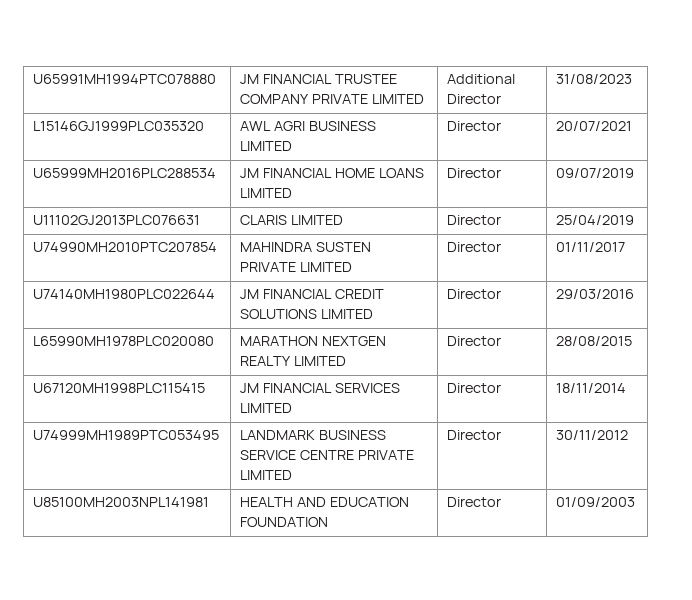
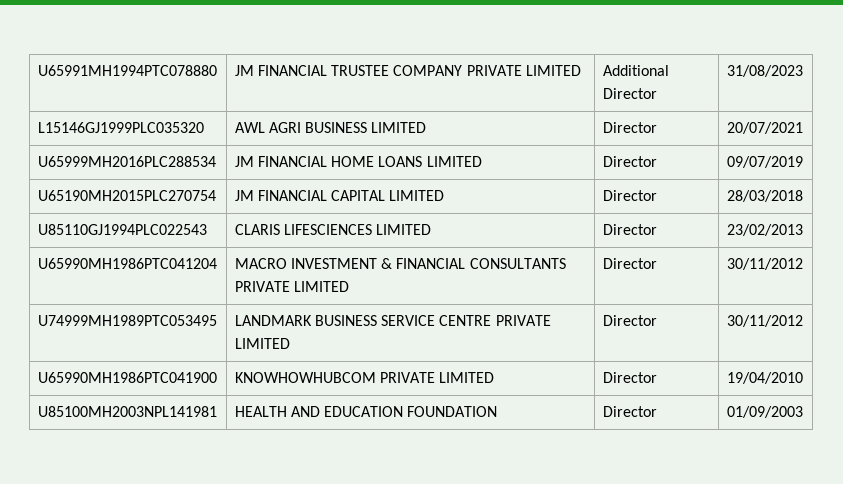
[33,215,201,225] [240,215,344,225] [447,215,502,225] [556,215,635,225] [33,242,218,252] [240,242,372,252] [240,262,353,272] [447,242,502,252] [556,242,626,252] [33,289,216,299] [240,289,385,299] [240,309,374,319] [447,289,502,299] [556,289,635,299] [33,336,215,346] [240,336,387,346] [240,356,347,366] [447,336,502,346] [556,336,633,346] [33,383,206,393] [240,383,401,393] [240,403,293,413] [447,383,502,393] [556,383,627,393] U11102GJ2013PLC076631 | CLARIS LIMITED | Director | 25/04/2019 // U74990MH2010PTC207854 | MAHINDRA SUSTEN PRIVATE LIMITED | Director | 01/11/2017 // U74140MH1980PLC022644 | JM FINANCIAL CREDIT SOLUTIONS LIMITED | Director | 29/03/2016 // L65990MH1978PLC020080 | MARATHON NEXTGEN REALTY LIMITED | Director | 28/08/2015 // U67120MH1998PLC115415 | JM FINANCIAL SERVICES LIMITED | Director | 18/11/2014 -> [37,190,216,201] [234,190,445,201] [602,190,657,201] [726,190,803,202] [37,224,207,235] [234,224,432,235] [602,224,657,235] [726,224,803,236] [37,258,217,269] [234,258,566,269] [234,281,350,292] [602,258,657,269] [726,258,803,270] U65190MH2015PLC270754 | JM FINANCIAL CAPITAL LIMITED | Director | 28/03/2018 // U85110GJ1994PLC022543 | CLARIS LIFESCIENCES LIMITED | Director | 23/02/2013 // U65990MH1986PTC041204 | MACRO INVESTMENT & FINANCIAL CONSULTANTS PRIVATE LIMITED | Director | 30/11/2012
(629, 435) none -> [37,372,217,383] [234,372,495,383] [602,372,657,383] [726,372,803,384] // U65990MH1986PTC041900 | KNOWHOWHUBCOM PRIVATE LIMITED | Director | 19/04/2010

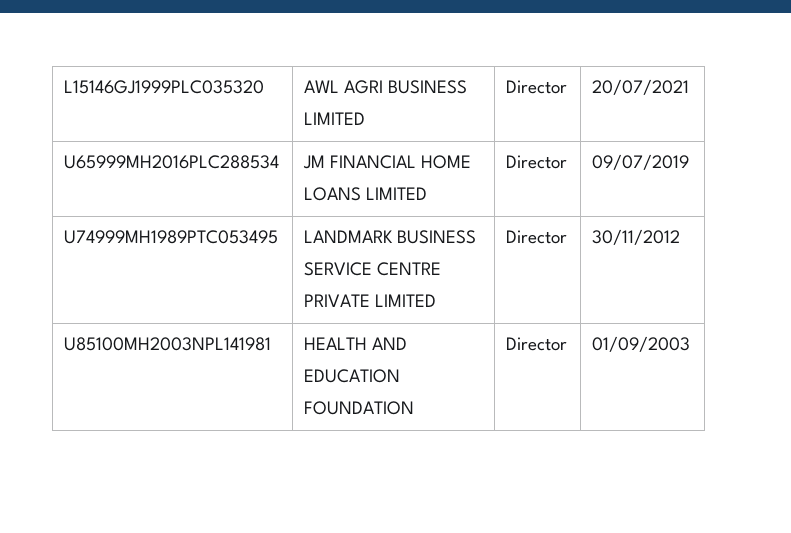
[37,65,217,76] [234,65,581,76] [602,65,669,76] [602,88,657,99] [726,65,803,77] U65991MH1994PTC078880 | JM FINANCIAL TRUSTEE COMPANY PRIVATE LIMITED | Additional Director | 31/08/2023 // -> (64, 87) none
[37,190,216,201] [234,190,445,201] [602,190,657,201] [726,190,803,202] [37,224,207,235] [234,224,432,235] [602,224,657,235] [726,224,803,236] [37,258,217,269] [234,258,566,269] [234,281,350,292] [602,258,657,269] [726,258,803,270] // U65190MH2015PLC270754 | JM FINANCIAL CAPITAL LIMITED | Director | 28/03/2018 // U85110GJ1994PLC022543 | CLARIS LIFESCIENCES LIMITED | Director | 23/02/2013 // U65990MH1986PTC041204 | MACRO INVESTMENT & FINANCIAL CONSULTANTS PRIVATE LIMITED | Director | 30/11/2012 -> (690, 162) none
[37,372,217,383] [234,372,495,383] [602,372,657,383] [726,372,803,384] // U65990MH1986PTC041900 | KNOWHOWHUBCOM PRIVATE LIMITED | Director | 19/04/2010 -> (681, 237) none

